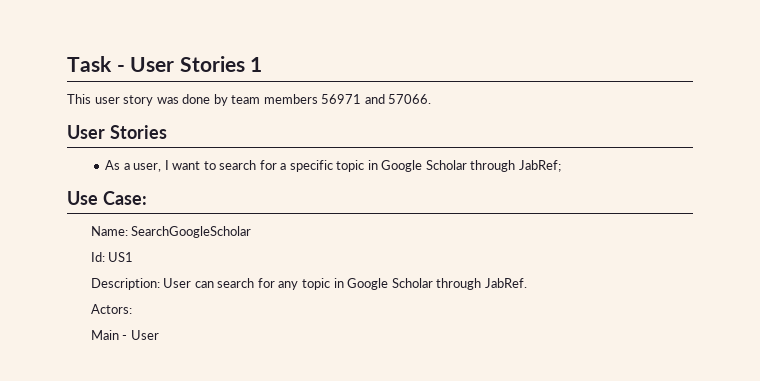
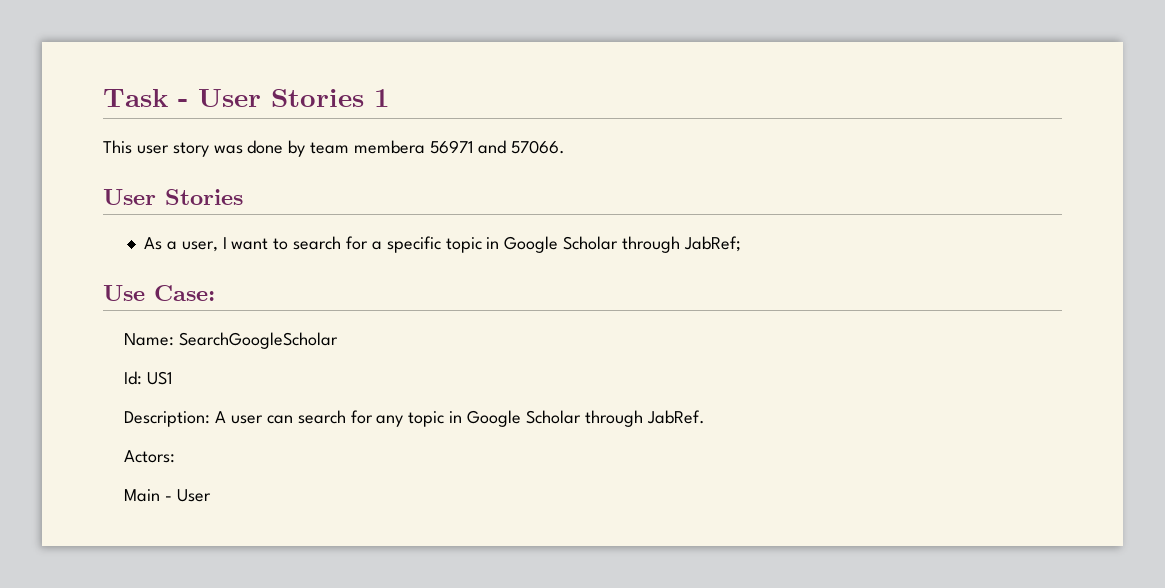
[263,94,318,104] members -> [354,140,426,154] membera
[163,278,192,288] User -> [215,411,263,424] A user

